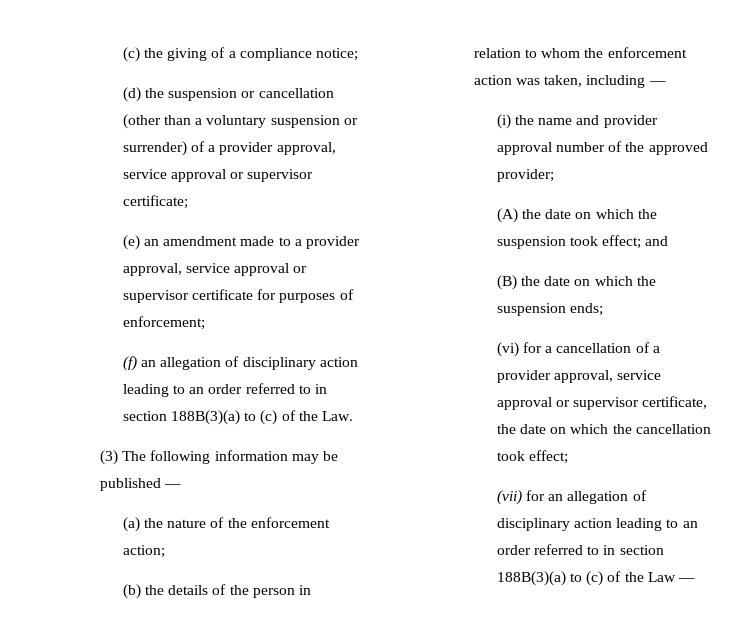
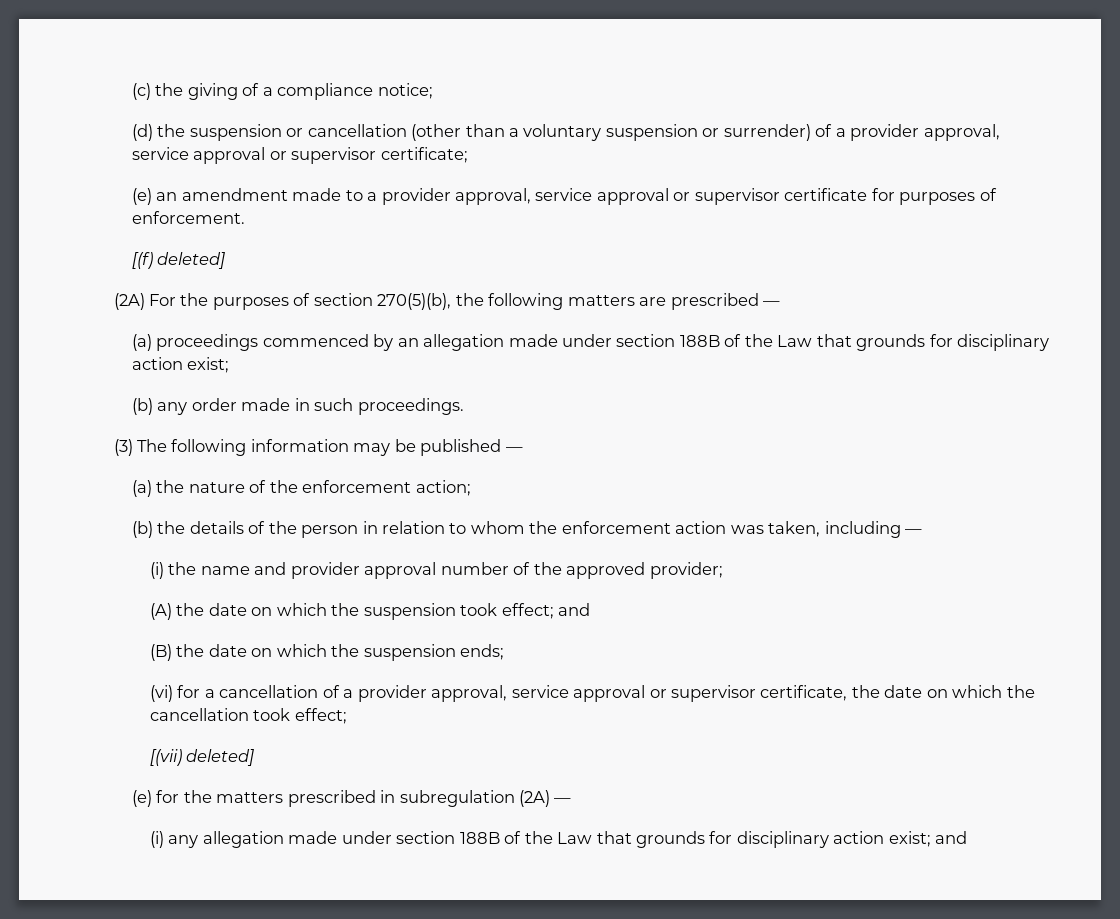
[122,316,205,330] [122,356,358,371] [122,383,328,397] [122,410,354,425] enforcement; // (f) an allegation of disciplinary action leading to an order referred to in section 188B(3)(a) to (c) of the Law. -> [131,211,245,224] [131,252,226,269] [113,293,780,310] [131,334,1050,351] [131,357,230,373] [131,398,464,415] enforcement. // [(f) deleted] // (2A) For the purposes of section 270(5)(b), the following matters are prescribed — // (a) proceedings commenced by an allegation made under section 188B of the Law that grounds for disciplinary action exist; // (b) any order made in such proceedings.
[496,490,647,505] [496,518,698,531] [496,544,664,555] [496,571,695,586] (vii) for an allegation of disciplinary action leading to an order referred to in section 188B(3)(a) to (c) of the Law — -> [150,749,255,766] [131,790,572,807] [150,831,968,848] [(vii) deleted] // (e) for the matters prescribed in subregulation (2A) — // (i) any allegation made under section 188B of the Law that grounds for disciplinary action exist; and

